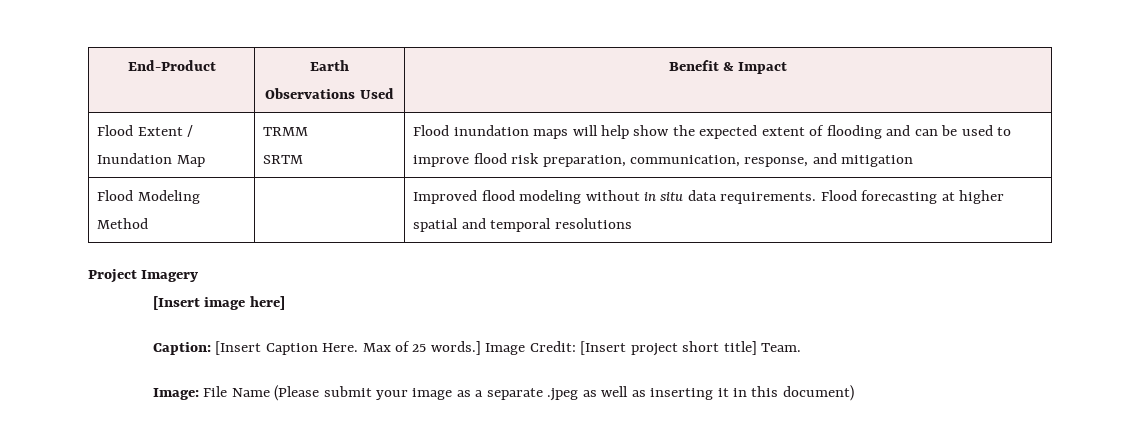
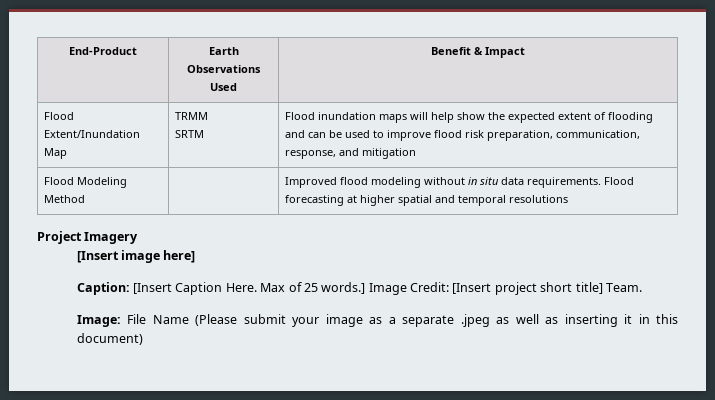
[137,125,194,137] [97,153,173,164] Extent / Inundation -> [43,130,140,138] Extent/Inundation

